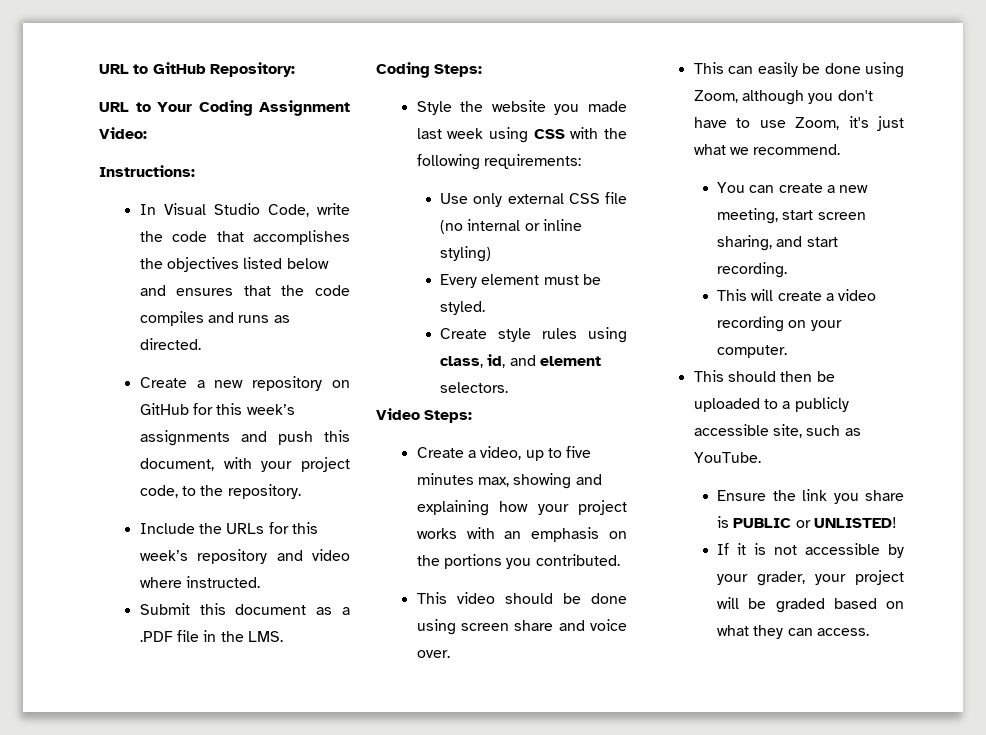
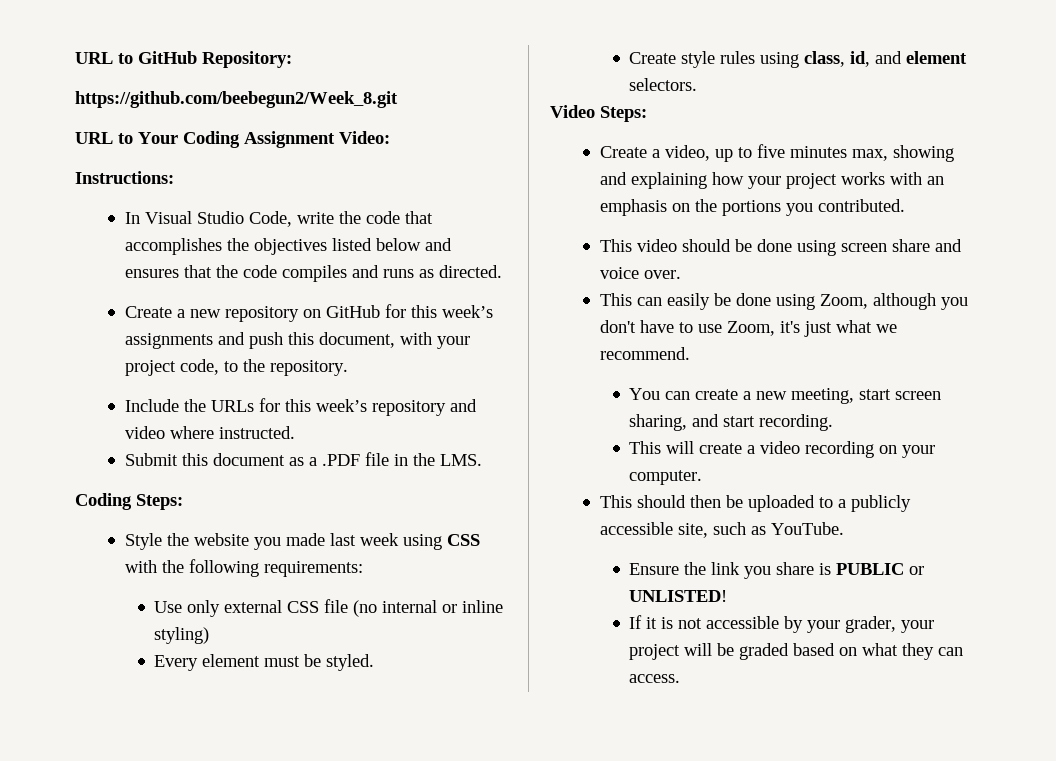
(295, 69) none -> [75,91,398,108] // https://github.com/beebegun2/Week_8.git

